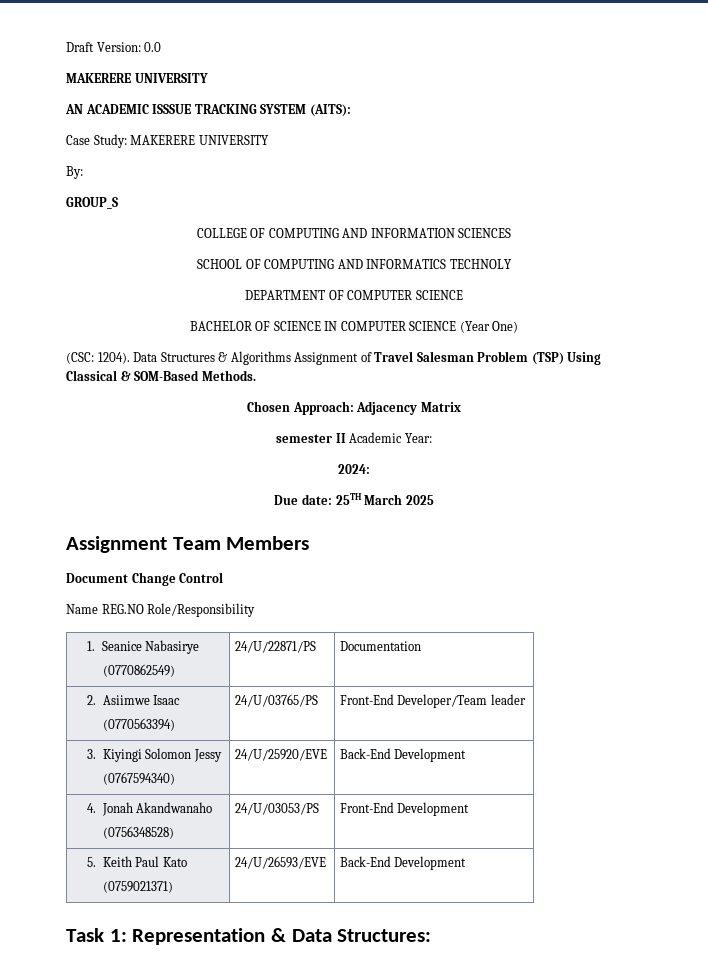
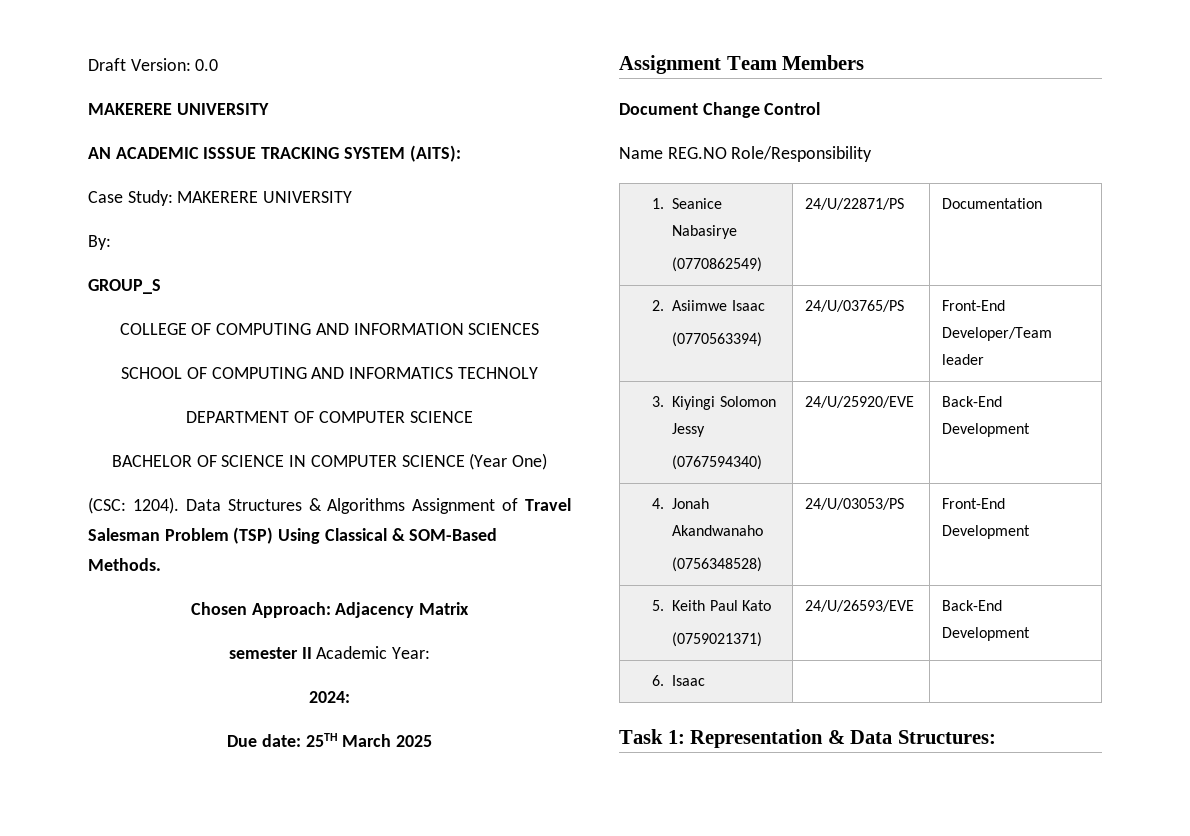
(467, 863) none -> [652,675,706,686] // 6. Isaac | |

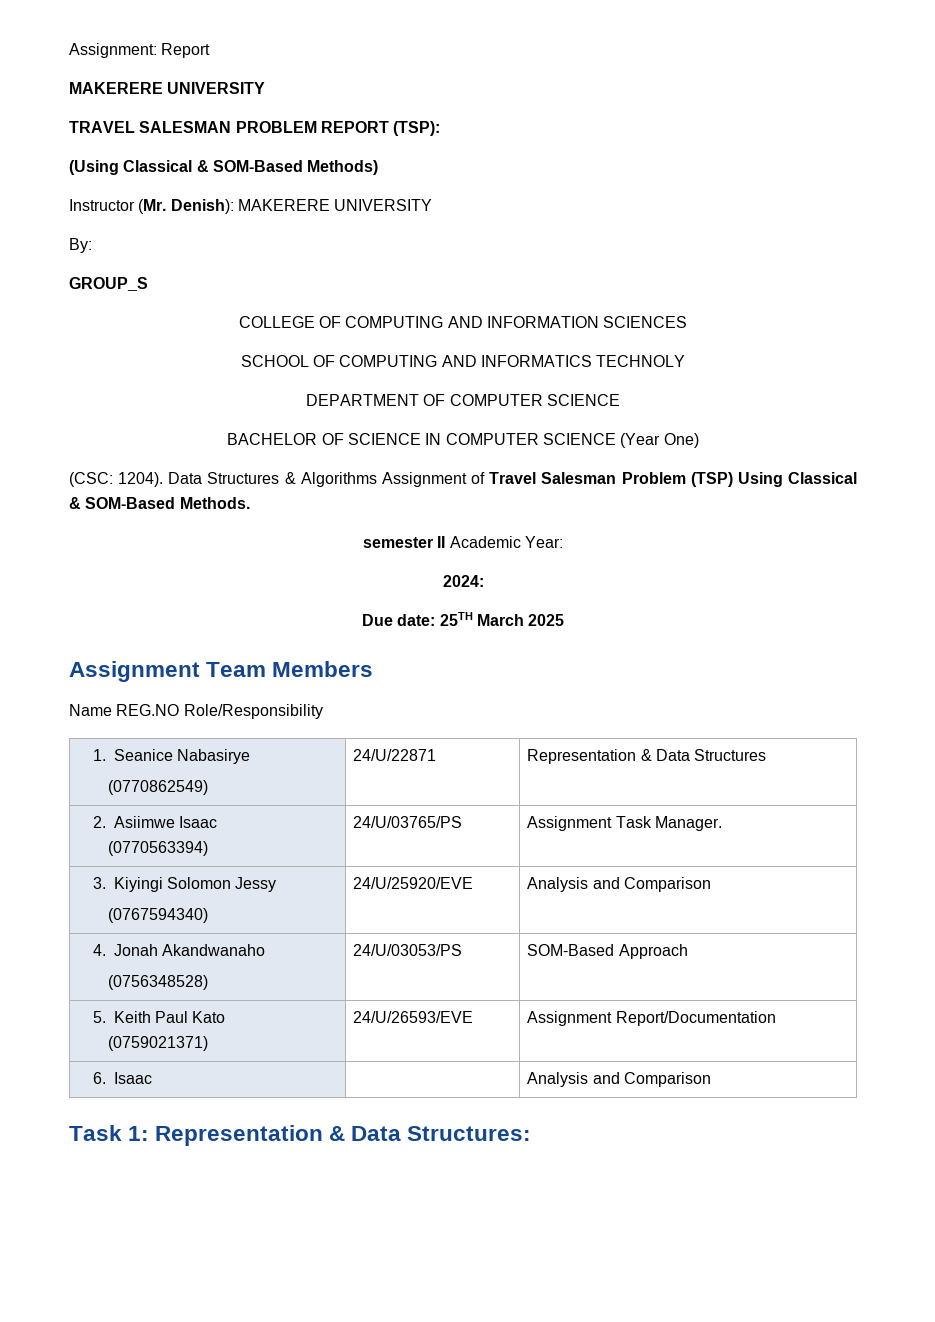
[88,58,219,71] [88,103,269,115] [88,145,461,162] [88,190,173,206] Draft Version: 0.0 // MAKERERE UNIVERSITY // AN ACADEMIC ISSSUE TRACKING SYSTEM (AITS): // Case Study: -> [69,43,211,58] [69,82,266,94] [69,121,441,136] [69,160,379,175] [69,199,234,214] Assignment: Report // MAKERERE UNIVERSITY // TRAVEL SALESMAN PROBLEM REPORT (TSP): // (Using Classical & SOM-Based Methods) // Instructor (Mr. Denish):
[190,602,470,618] // Chosen Approach: Adjacency Matrix -> (250, 503) none
[619,102,821,118] // Document Change Control -> (374, 669) none
[805,198,905,210] [942,198,1043,209] 24/U/22871/PS | Documentation -> [353,749,437,761] [527,749,767,764] 24/U/22871 | Representation & Data Structures
[942,300,1006,311] [942,327,1053,341] [942,354,985,365] Front-End Developer/Team leader -> [527,816,723,831] Assignment Task Manager.
[942,396,1003,407] [942,423,1031,437] Back-End Development -> [527,877,712,892] Analysis and Comparison
[942,498,1006,509] [942,525,1031,539] Front-End Development -> [527,944,688,959] SOM-Based Approach
[942,600,1003,611] [942,627,1031,641] Back-End Development -> [527,1011,776,1026] Assignment Report/Documentation
(706, 680) none -> [527,1072,712,1087] Analysis and Comparison

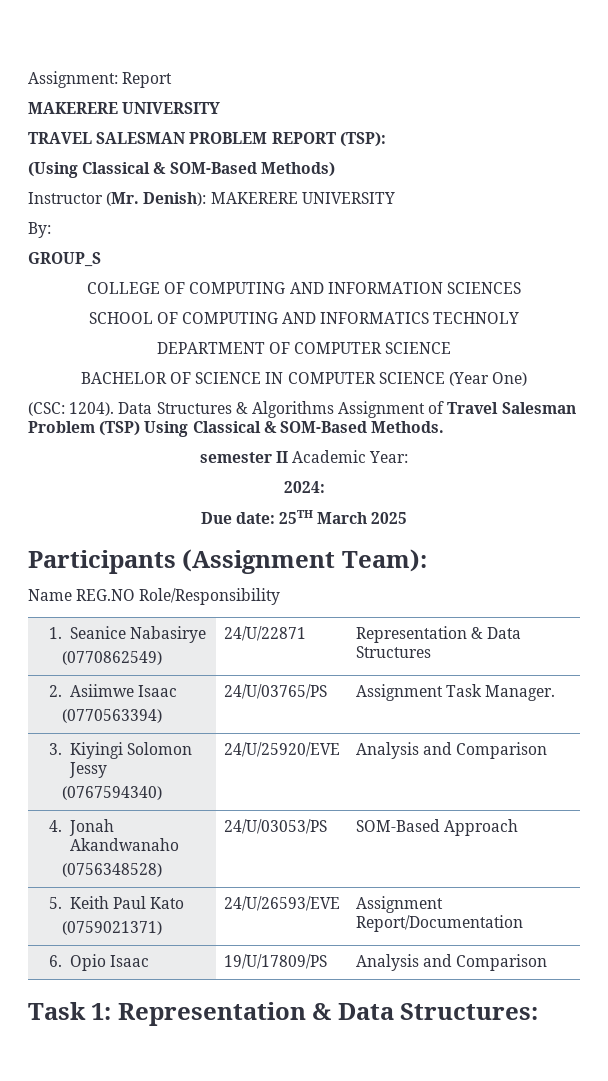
[69,661,374,682] Assignment Team Members -> [28,549,427,574] Participants (Assignment Team):
(106, 1078) none -> [69,954,106,971] Opio
(152, 1078) none -> [223,954,327,969] 19/U/17809/PS

